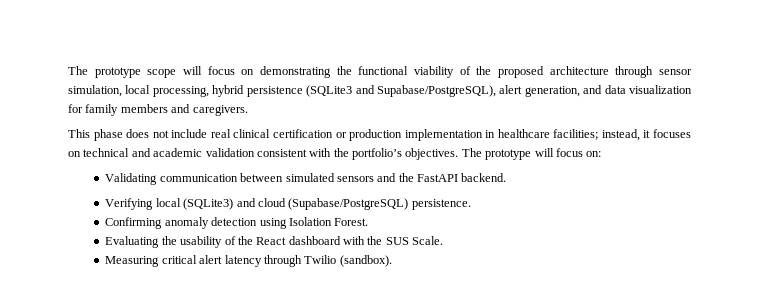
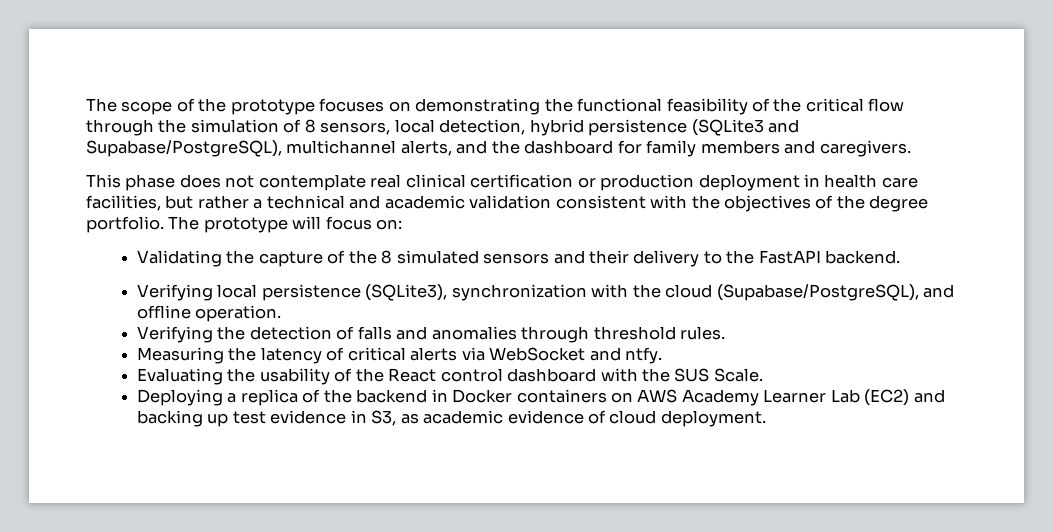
[68,66,235,78] The prototype scope will focus -> [86,98,385,115] The scope of the prototype focuses
[414,66,692,78] [68,85,209,97] viability of the proposed architecture through sensor simulation, local processing, -> [666,98,905,115] [86,119,526,136] feasibility of the critical flow through the simulation of 8 sensors, local detection,
[499,85,692,97] alert generation, and data visualization -> [286,140,614,156] multichannel alerts, and the dashboard
[171,129,208,138] include -> [258,174,366,191] contemplate
[404,129,691,141] [68,151,81,157] implementation in healthcare facilities; instead, it focuses on -> [698,174,918,191] [86,195,263,211] deployment in health care facilities, but rather a
[352,148,459,160] portfolio’s objectives. -> [724,195,929,212] [86,216,164,233] objectives of the degree portfolio.
[159,173,397,182] communication between simulated sensors and -> [226,250,722,267] the capture of the 8 simulated sensors and their delivery to
[183,198,471,210] [105,217,369,229] (SQLite3) and cloud (Supabase/PostgreSQL) persistence. // Confirming anomaly detection using Isolation Forest. -> [261,284,954,301] [136,305,282,322] [136,326,725,343] [136,347,662,364] persistence (SQLite3), synchronization with the cloud (Supabase/PostgreSQL), and offline operation. // Verifying the detection of falls and anomalies through threshold rules. // Measuring the latency of critical alerts via WebSocket and ntfy.
(287, 241) none -> [440,368,503,382] control
[105,255,392,267] Measuring critical alert latency through Twilio (sandbox). -> [136,389,945,406] [136,410,766,427] Deploying a replica of the backend in Docker containers on AWS Academy Learner Lab (EC2) and backing up test evidence in S3, as academic evidence of cloud deployment.

